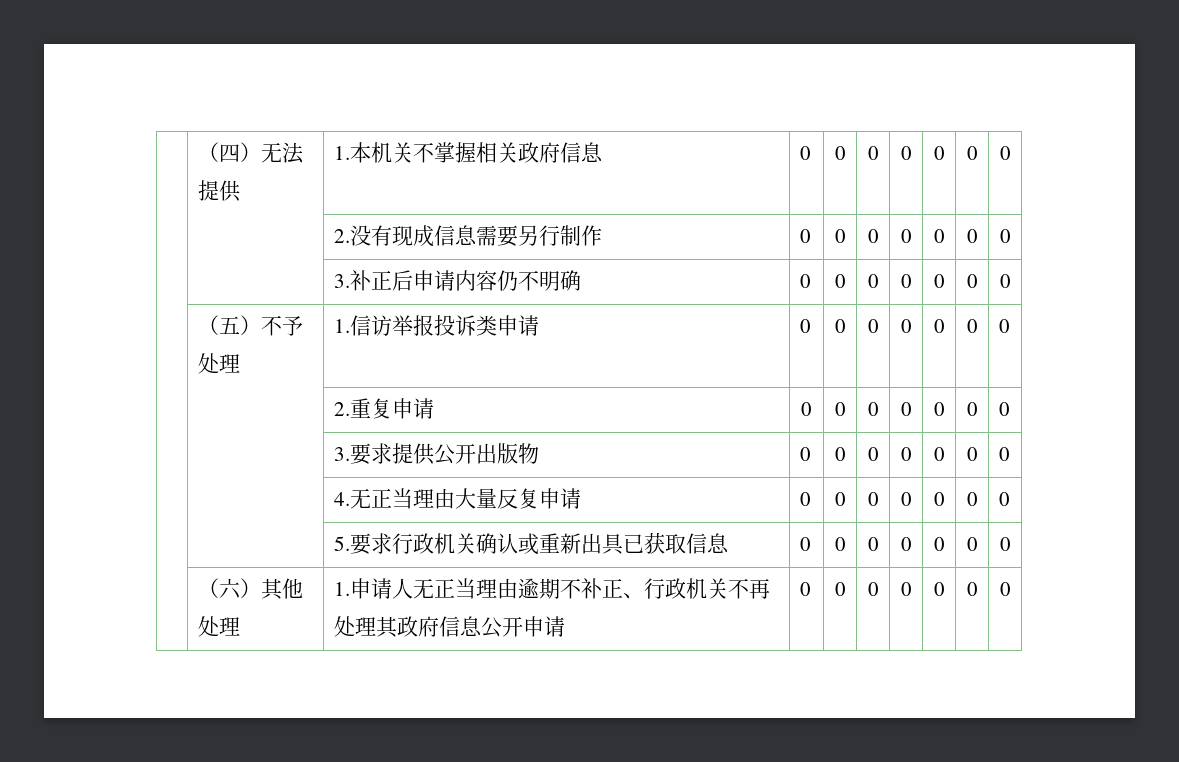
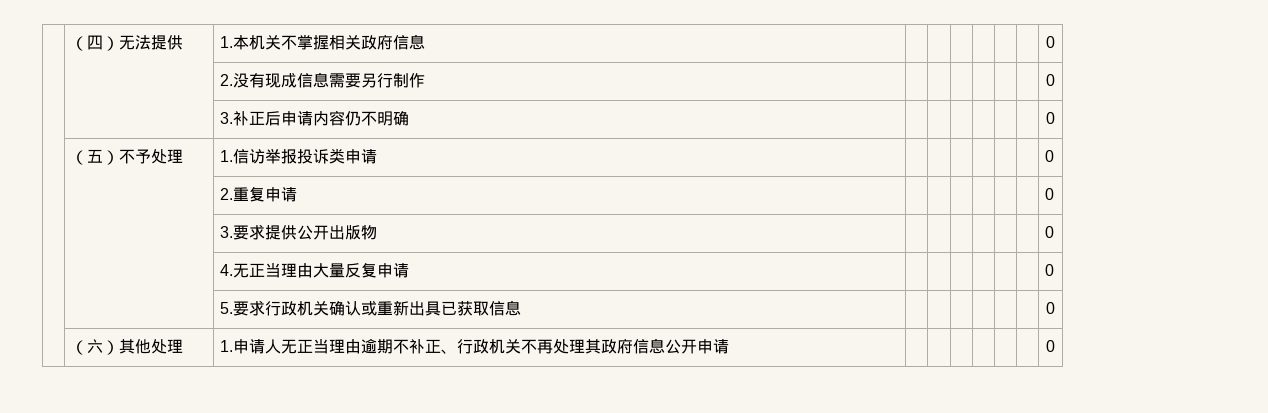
[799,146,811,160] [834,146,846,160] [867,146,879,160] [900,146,912,160] [933,146,945,160] [966,146,978,160] 0 | 0 | 0 | 0 | 0 | 0 -> (426, 42) | | | | |
[799,229,811,243] [834,229,846,243] [867,229,879,243] [900,229,912,243] [933,229,945,243] [966,229,978,243] 0 | 0 | 0 | 0 | 0 | 0 -> (426, 80) | | | | |
[799,274,811,288] [834,274,846,288] [867,274,879,288] [900,274,912,288] [933,274,945,288] [966,274,978,288] 0 | 0 | 0 | 0 | 0 | 0 -> (410, 118) | | | | |
[799,319,811,333] [834,319,846,333] [867,319,879,333] [900,319,912,333] [933,319,945,333] [966,319,978,333] [998,319,1010,333] [333,398,434,419] [801,402,812,416] [834,402,846,416] [867,402,879,416] [900,402,912,416] [933,402,945,416] [966,402,978,416] 0 | 0 | 0 | 0 | 0 | 0 | 0 // | | 2.重复申请 | 0 | 0 | 0 | 0 | 0 | 0 -> [1045,150,1055,162] [220,187,298,202] | | | | | | 0 // | | 2.重复申请 | | | | | |
[799,447,811,461] [834,447,846,461] [867,447,879,461] [900,447,912,461] [933,447,945,461] [966,447,978,461] 0 | 0 | 0 | 0 | 0 | 0 -> (378, 232) | | | | |
[799,492,811,506] [834,492,846,506] [867,492,879,506] [900,492,912,506] [933,492,945,506] [966,492,978,506] 0 | 0 | 0 | 0 | 0 | 0 -> (410, 270) | | | | |
[799,537,811,551] [834,537,846,551] [867,537,879,551] [900,537,912,551] [933,537,945,551] [966,537,978,551] 0 | 0 | 0 | 0 | 0 | 0 -> (522, 308) | | | | |
[799,582,811,596] [834,582,846,596] [867,582,879,596] [900,582,912,596] [933,582,945,596] [966,582,978,596] [999,582,1011,596] 0 | 0 | 0 | 0 | 0 | 0 | 0 -> [1046,340,1055,352] | | | | | | 0

